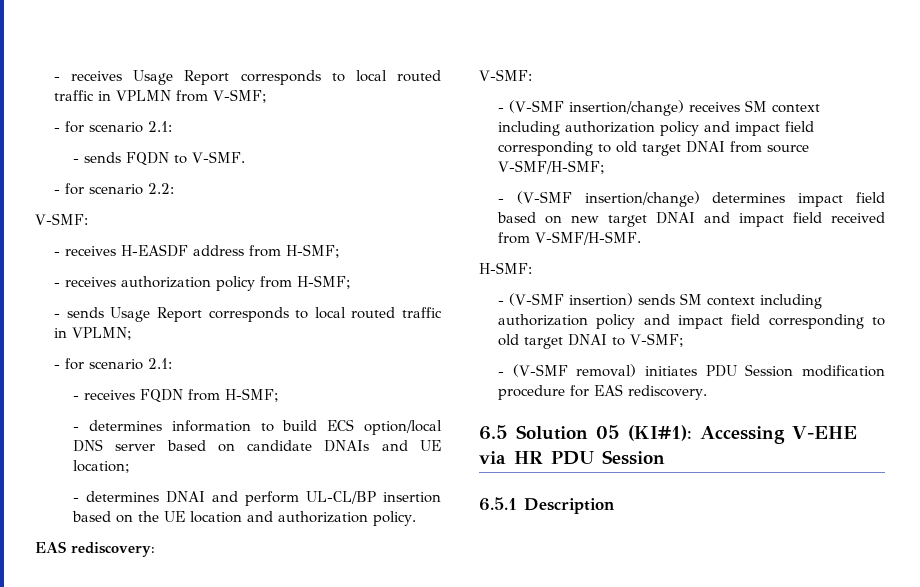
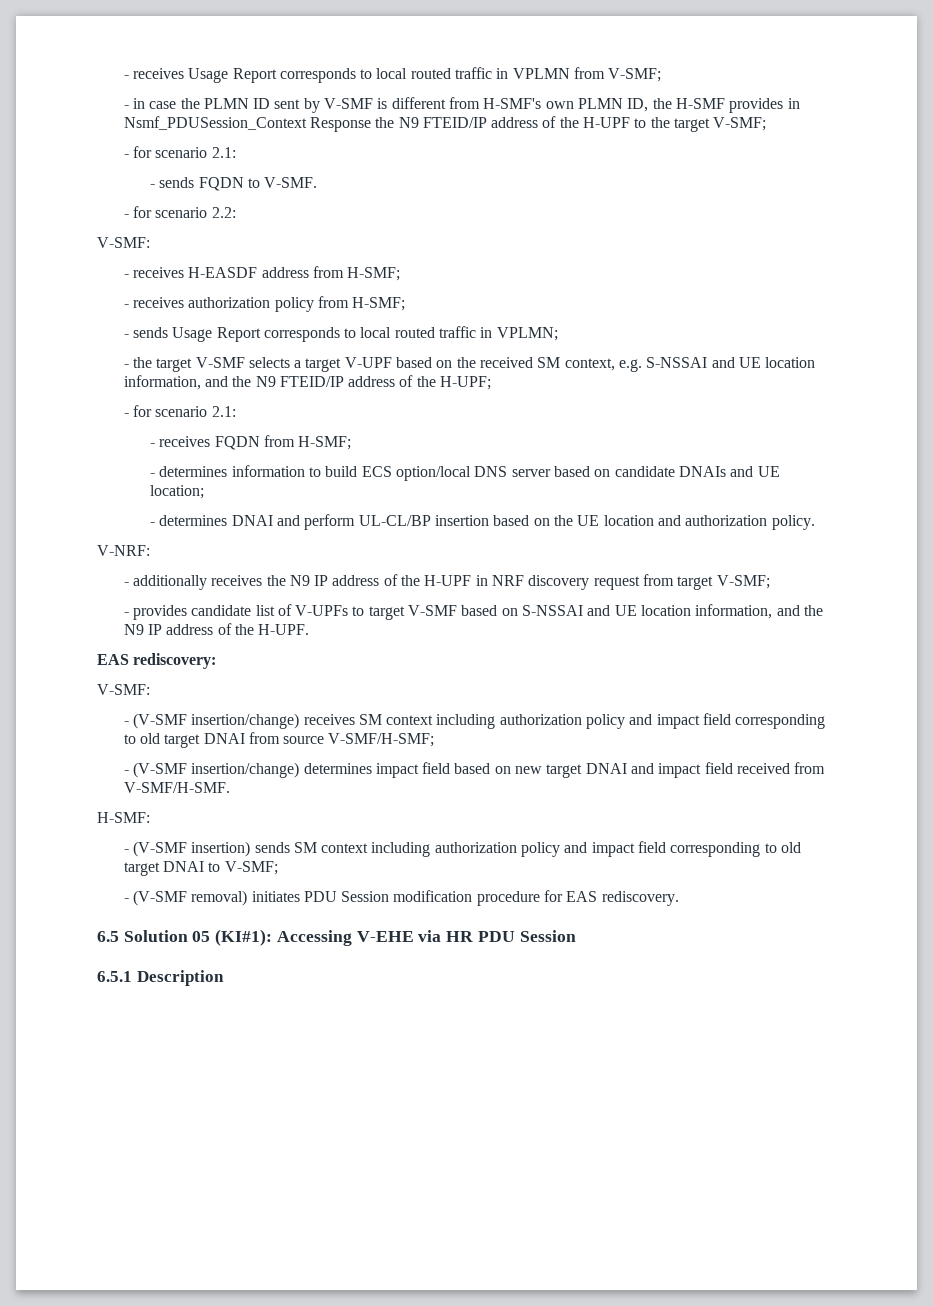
(268, 96) none -> [123,97,800,113] [123,116,767,132] // - in case the PLMN ID sent by V-SMF is different from H-SMF's own PLMN ID, the H-SMF provides in Nsmf_PDUSession_Context Response the N9 FTEID/IP address of the H-UPF to the target V-SMF;
(133, 333) none -> [123,357,816,372] [123,375,492,390] // - the target V-SMF selects a target V-UPF based on the received SM context, e.g. S-NSSAI and UE location information, and the N9 FTEID/IP address of the H-UPF;
(417, 518) none -> [97,545,150,556] [123,574,770,590] [123,604,824,620] [123,623,310,635] // V-NRF: // - additionally receives the N9 IP address of the H-UPF in NRF discovery request from target V-SMF; // - provides candidate list of V-UPFs to target V-SMF based on S-NSSAI and UE location information, and the N9 IP address of the H-UPF.

